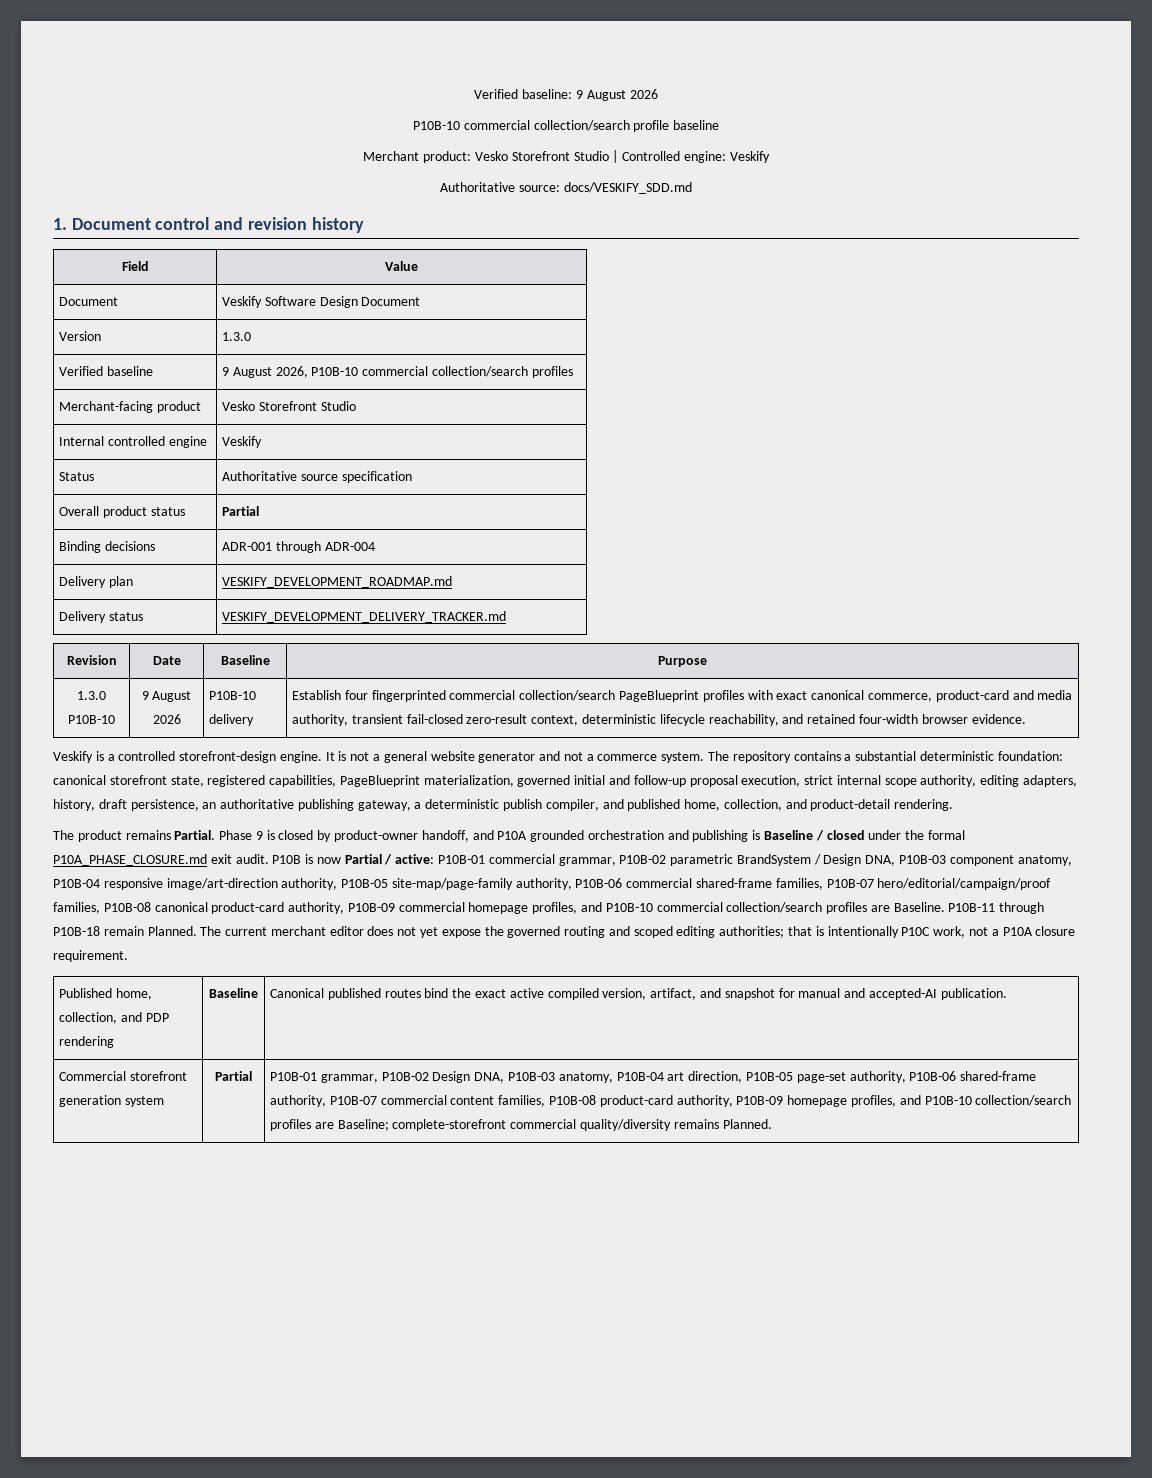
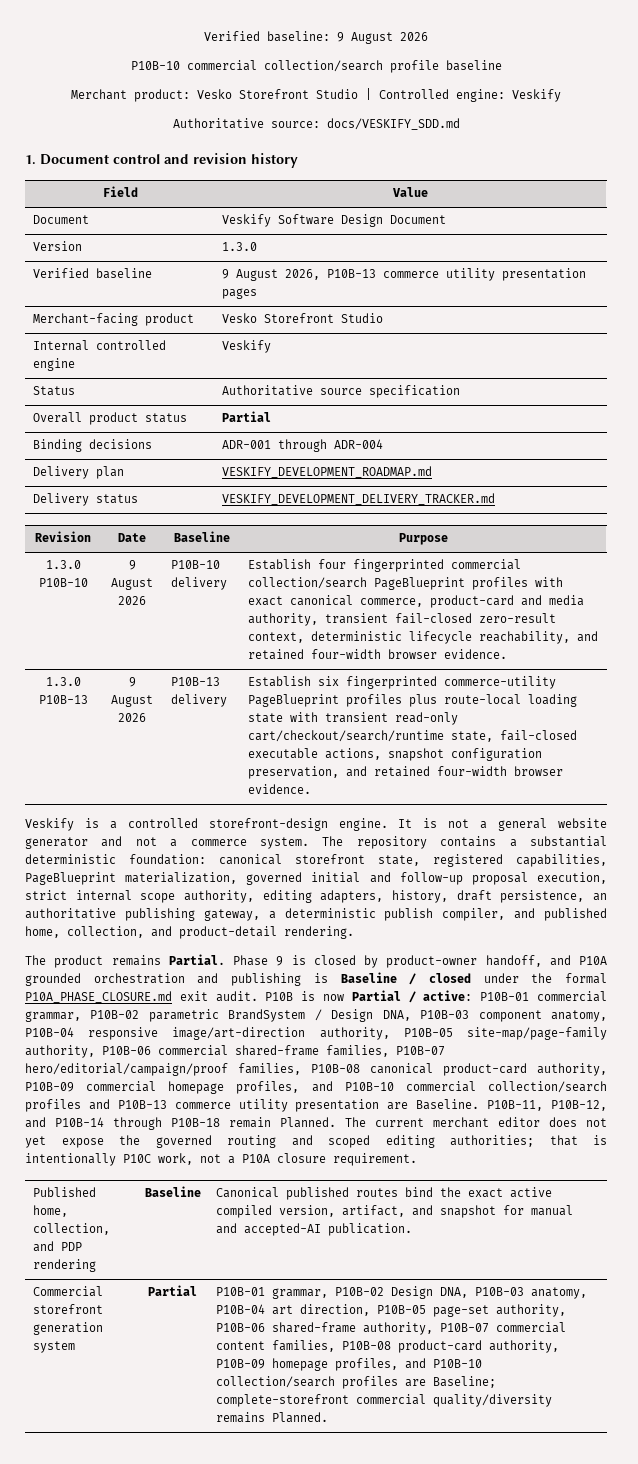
[311,366,573,378] P10B-10 commercial collection/search profiles -> [326,268,586,281] [221,288,257,299] P10B-13 commerce utility presentation pages
(1026, 719) none -> [45,677,81,686] [38,695,88,704] [128,677,136,687] [111,695,153,707] [118,713,146,722] [170,677,220,686] [170,694,227,707] [247,676,556,689] [247,694,577,707] [247,712,458,725] [247,730,577,742] [247,748,542,761] [247,766,563,779] [247,784,311,794] // 1.3.0 P10B-13 | 9 August 2026 | P10B-13 delivery | Establish six fingerprinted commerce-utility PageBlueprint profiles plus route-local loading state with transient read-only cart/checkout/search/runtime state, fail-closed executable actions, snapshot configuration preservation, and retained four-width browser evidence.
[870,902,996,912] are Baseline. P10B-11 -> [88,1099,608,1112] [25,1117,104,1128] and P10B-13 commerce utility presentation are Baseline. P10B-11, P10B-12, and P10B-14

